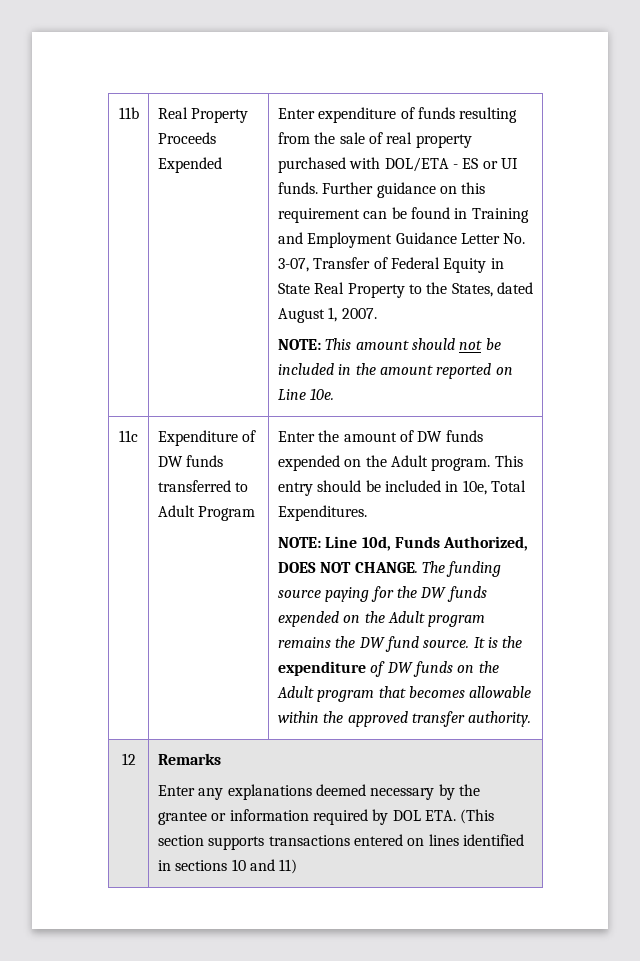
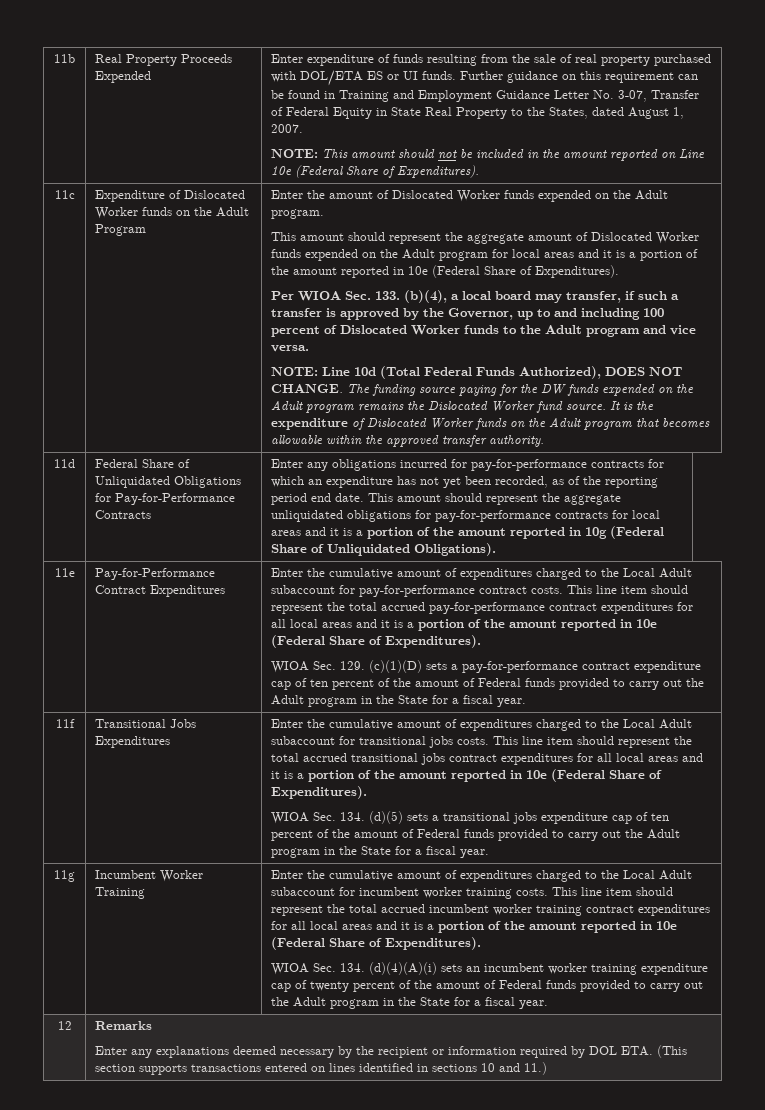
[452,164,458,169] - -> (364, 78) none
[310,388,335,400] [119,430,138,442] [157,430,257,446] [157,455,224,467] [157,480,249,492] 10e. // 11c | Expenditure of DW funds transferred to -> [271,165,480,178] [54,190,75,199] [95,190,246,202] [95,207,213,219] 10e (Federal Share of Expenditures). // 11c | Expenditure of Dislocated Worker funds on the
[417,431,443,442] DW -> [392,190,501,202] Dislocated Worker
[494,455,523,467] [277,480,526,496] [277,505,367,521] [277,536,529,551] This entry should be included in 10e, Total Expenditures. // NOTE: Line 10d, Funds Authorized, -> [271,232,700,244] [271,249,699,261] [271,265,620,278] [271,290,680,303] [271,308,665,320] [271,325,697,337] [271,345,310,352] [271,366,602,379] // This amount should represent the aggregate amount of Dislocated Worker funds expended on the Adult program for local areas and it is a portion of the amount reported in 10e (Federal Share of Expenditures). // Per WIOA Sec. 133. (b)(4), a local board may transfer, if such a transfer is approved by the Governor, up to and including 100 percent of Dislocated Worker funds to the Adult program and vice versa. // NOTE: Line 10d (Total Federal Funds Authorized),
[358,637,385,648] DW -> [428,401,536,412] Dislocated Worker
[386,662,413,673] DW -> [367,418,475,429] Dislocated Worker
(532, 719) none -> [54,459,75,468] [95,459,191,468] [95,476,242,488] [95,493,236,505] [95,510,152,519] [271,459,665,471] [271,476,659,488] [271,493,622,505] [271,510,661,522] [271,526,665,539] [271,543,497,556] [54,568,75,577] [95,568,216,580] [95,585,226,597] [271,568,693,580] [271,585,689,597] [271,602,694,614] [271,619,658,631] [271,635,482,648] [271,660,702,673] [271,678,705,690] [271,695,527,707] [55,719,75,728] [95,719,197,728] [95,736,171,748] [271,719,693,731] [271,736,693,748] [271,753,704,765] [271,769,663,782] [271,786,368,799] [271,811,670,824] [271,829,681,841] [271,846,490,858] [54,870,75,882] [95,870,204,882] [95,887,146,899] [271,870,693,882] [271,887,674,899] [271,904,711,916] [271,921,678,933] [271,937,482,950] [271,962,709,975] [271,980,704,992] [271,997,549,1009] // 11d | Federal Share of Unliquidated Obligations for Pay-for-Performance Contracts | Enter any obligations incurred for pay-for-performance contracts for which an expenditure has not yet been recorded, as of the reporting period end date. This amount should represent the aggregate unliquidated obligations for pay-for-performance contracts for local areas and it is a portion of the amount reported in 10g (Federal Share of Unliquidated Obligations). // 11e | Pay-for-Performance Contract Expenditures | Enter the cumulative amount of expenditures charged to the Local Adult subaccount for pay-for-performance contract costs. This line item should represent the total accrued pay-for-performance contract expenditures for all local areas and it is a portion of the amount reported in 10e (Federal Share of Expenditures). // WIOA Sec. 129. (c)(1)(D) sets a pay-for-performance contract expenditure cap of ten percent of the amount of Federal funds provided to carry out the Adult program in the State for a fiscal year. // 11f | Transitional Jobs Expenditures | Enter the cumulative amount of expenditures charged to the Local Adult subaccount for transitional jobs costs. This line item should represent the total accrued transitional jobs contract expenditures for all local areas and it is a portion of the amount reported in 10e (Federal Share of Expenditures). // WIOA Sec. 134. (d)(5) sets a transitional jobs expenditure cap of ten percent of the amount of Federal funds provided to carry out the Adult program in the State for a fiscal year. // 11g | Incumbent Worker Training | Enter the cumulative amount of expenditures charged to the Local Adult subaccount for incumbent worker training costs. This line item should represent the total accrued incumbent worker training contract expenditures for all local areas and it is a portion of the amount reported in 10e (Federal Share of Expenditures). // WIOA Sec. 134. (d)(4)(A)(i) sets an incumbent worker training expenditure cap of twenty percent of the amount of Federal funds provided to carry out the Adult program in the State for a fiscal year.
[157,811,207,825] grantee -> [378,1047,429,1058] recipient
[279,859,298,874] 11) -> [524,1062,548,1075] 11.)

